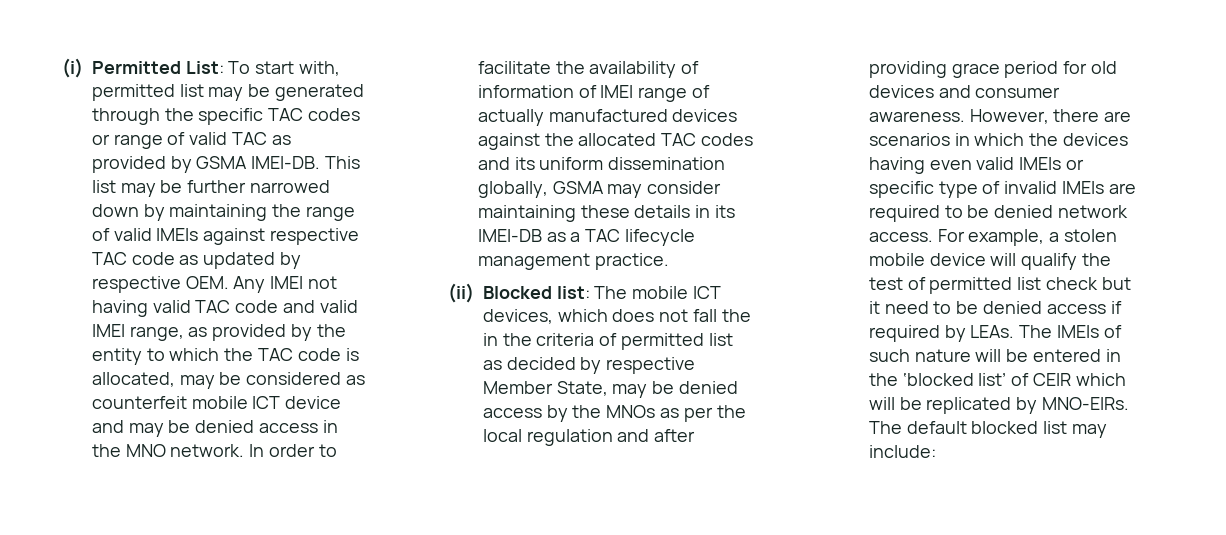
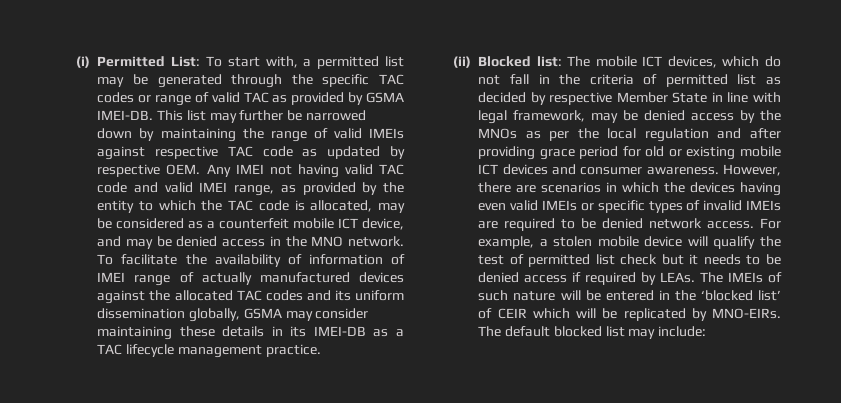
(341, 68) none -> [303,59,312,67] a
[160,180,247,193] be further -> [239,110,303,121] further be
(366, 380) none -> [207,221,216,229] a
[285,396,342,409] device -> [362,218,405,230] device,
[249,444,337,457] In order to -> [97,254,114,265] To
[612,309,655,322] does -> [765,56,781,67] do
[721,309,751,322] the -> (529, 79) none
[556,381,608,396] State, -> [672,92,781,103] [478,110,586,124] State in line with legal framework,
(1118, 67) none -> [668,146,781,160] [478,164,499,175] or existing mobile ICT
[938,181,978,198] type -> [648,201,683,213] types
[884,301,929,314] need -> [703,254,741,265] needs

